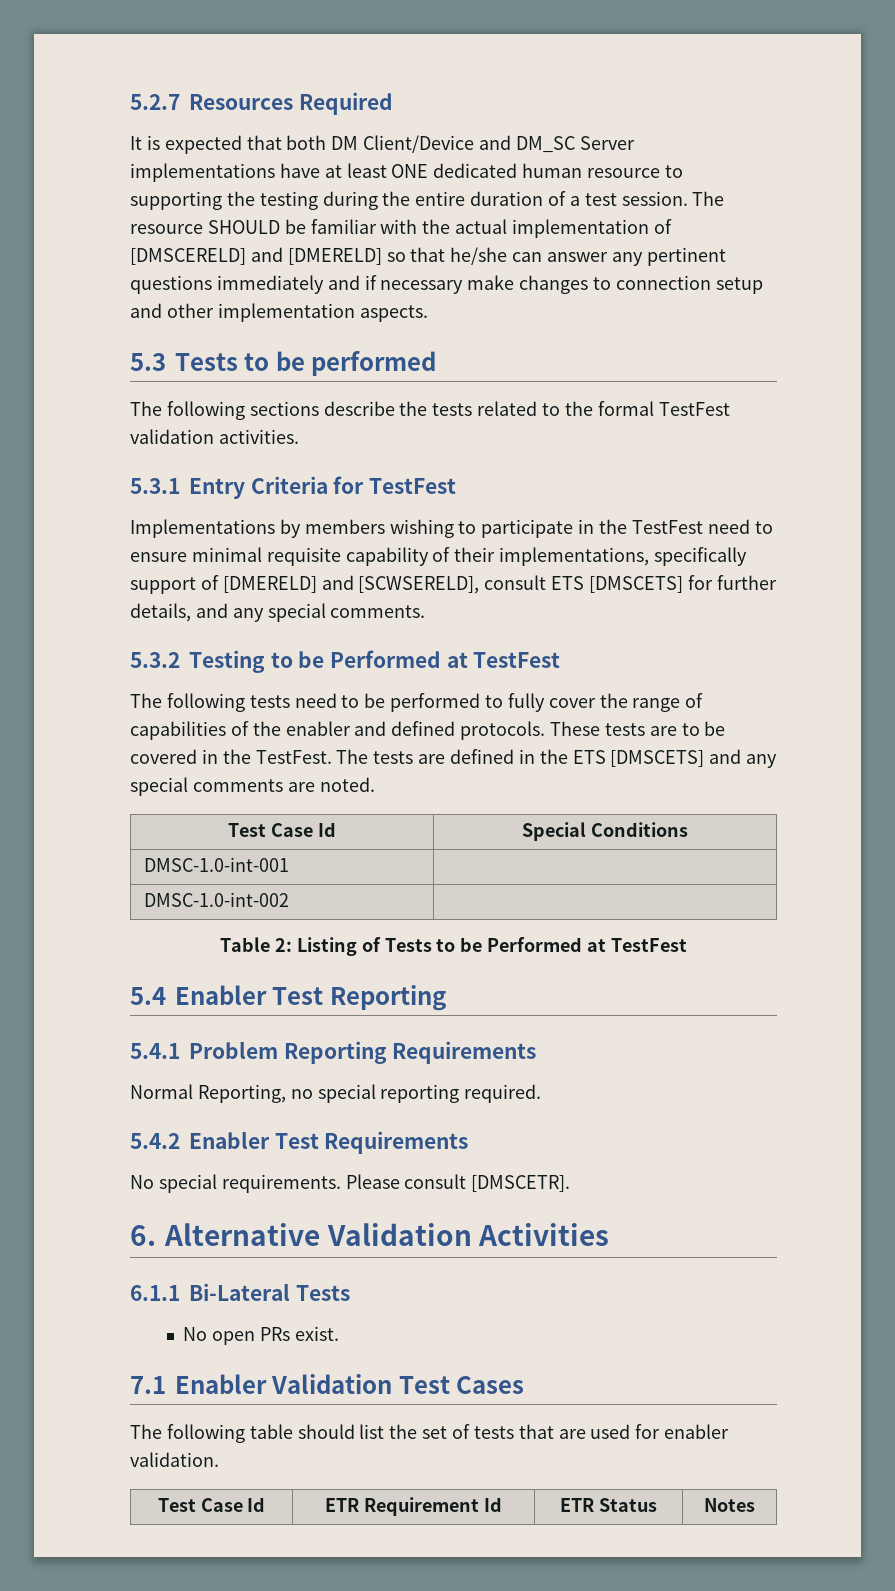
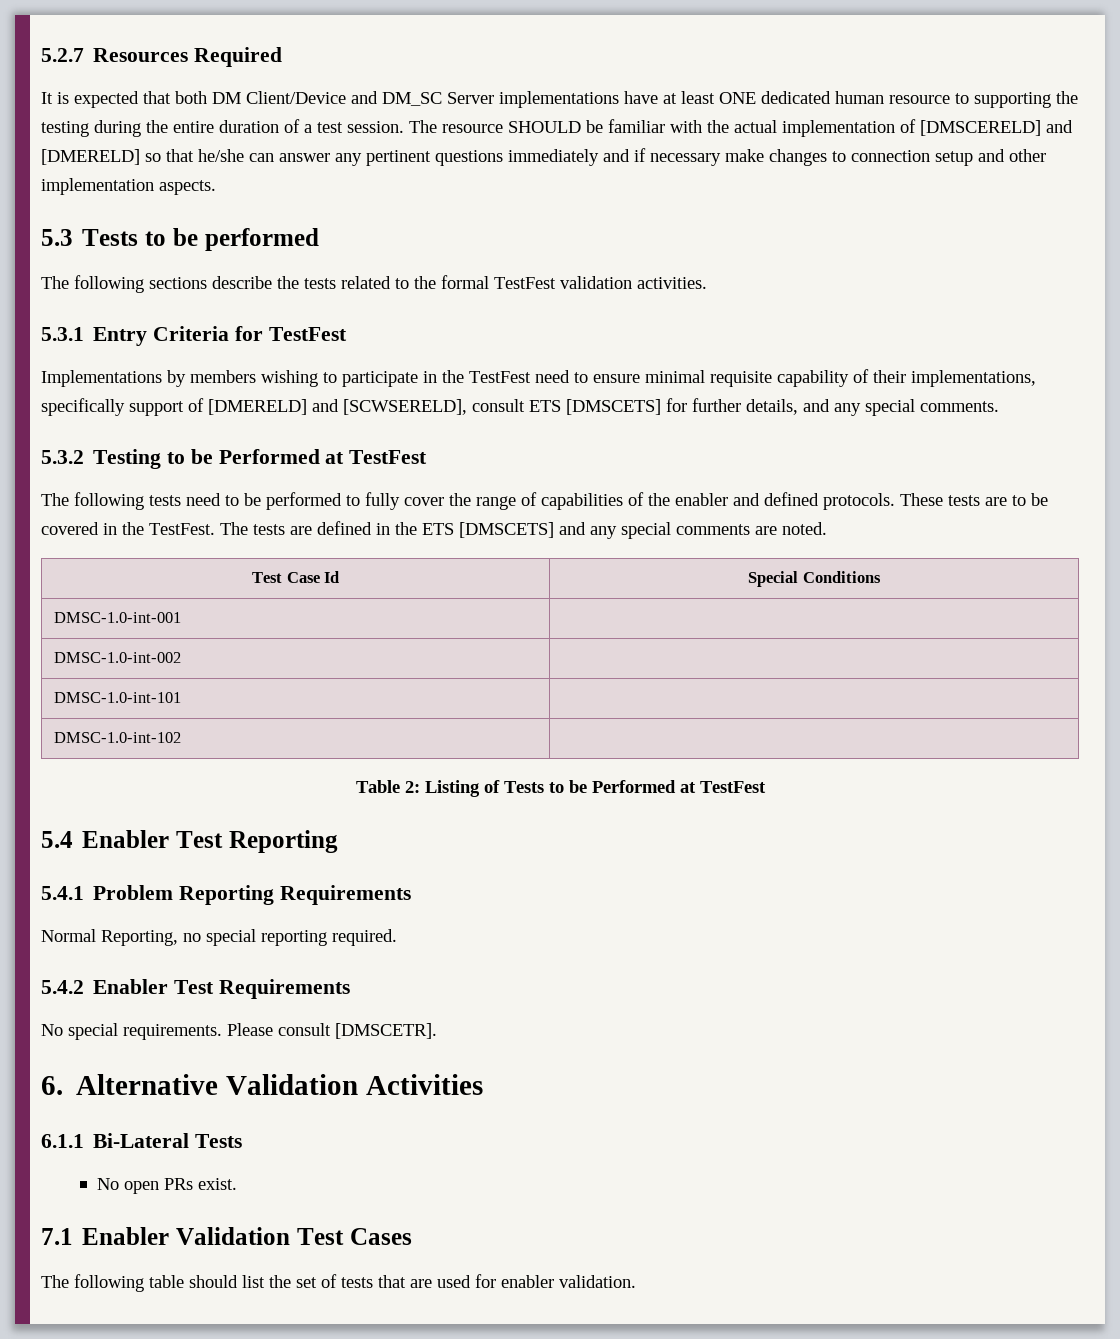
(290, 899) none -> [53,692,181,703] [53,732,181,743] // DMSC-1.0-int-101 | // DMSC-1.0-int-102 |
[157,1497,266,1512] [325,1497,502,1516] [560,1498,657,1512] [704,1498,755,1512] // Test Case Id | ETR Requirement Id | ETR Status | Notes -> (636, 1281) none

